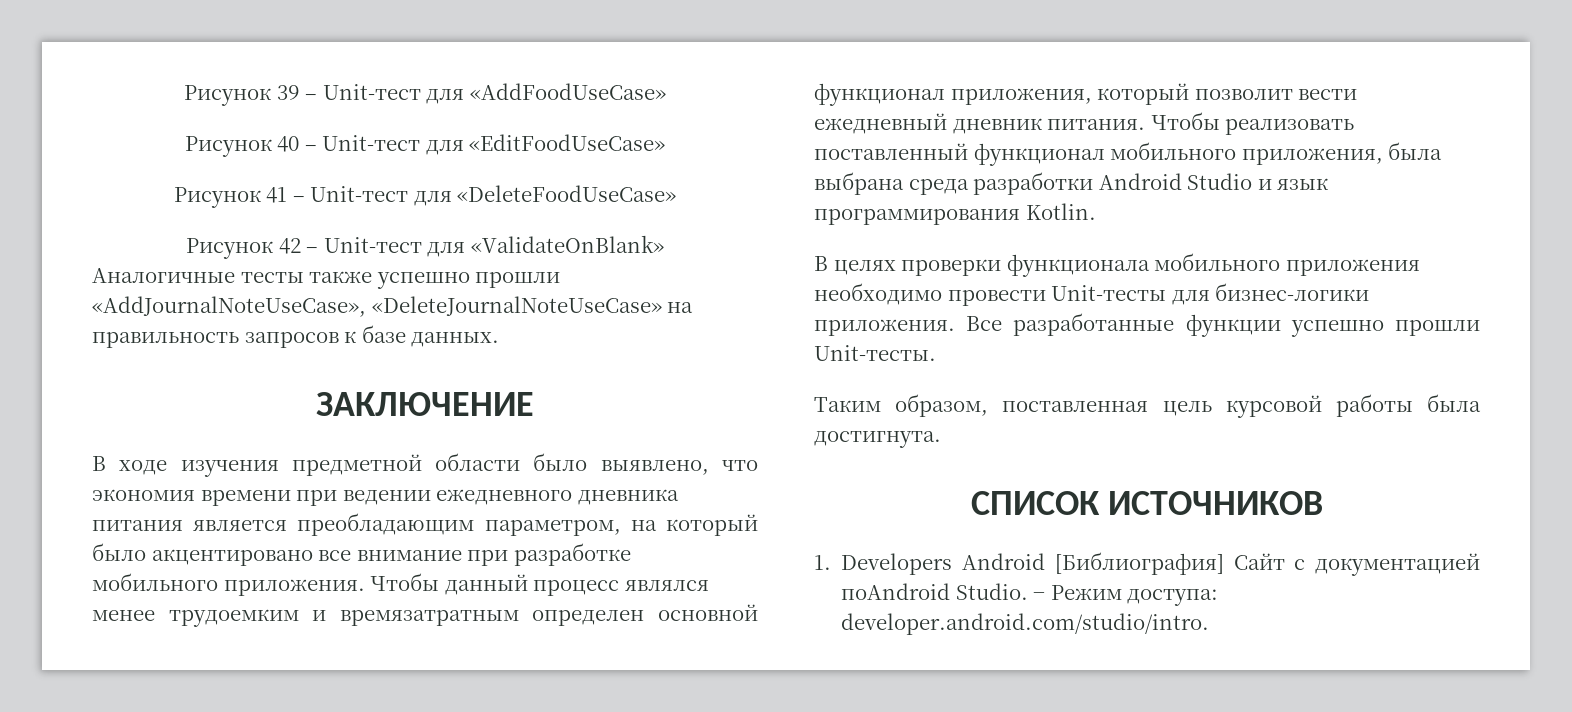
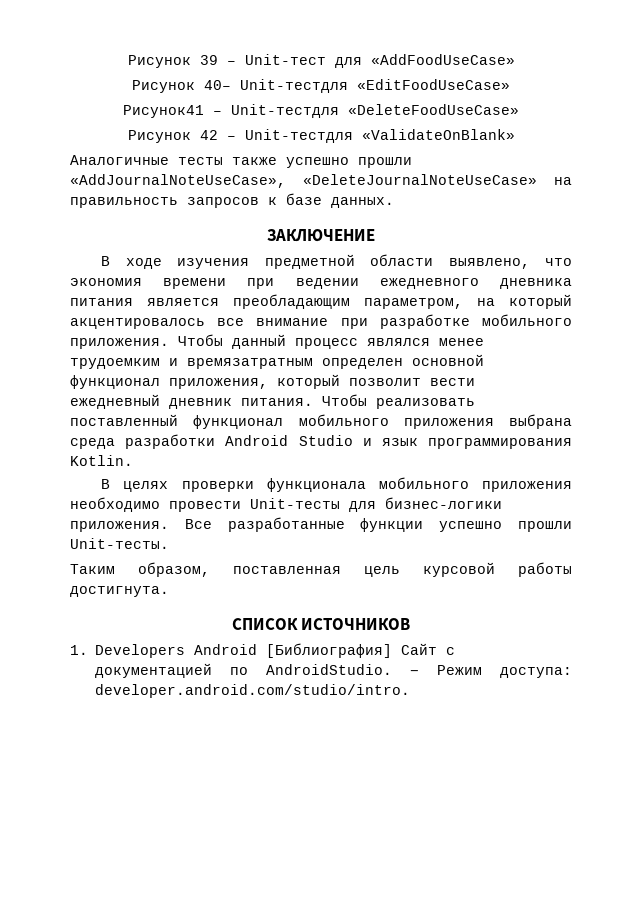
[277,134,666,155] [173,186,452,208] 40 – Unit-тест для «EditFoodUseCase» // Рисунок 41 – Unit-тест для -> [204,79,510,93] [123,104,339,118] 40– Unit-тестдля «EditFoodUseCase» // Рисунок41 – Unit-тестдля
[323,237,466,257] Unit-тест для -> [244,129,353,143] Unit-тестдля
[533,453,588,471] было -> (434, 260) none
[92,543,313,566] было акцентировано -> [70,318,205,329] акцентировалось
[1241,142,1443,165] приложения, была -> [403,418,494,429] приложения
[1427,394,1481,412] была -> (572, 569) none
[841,583,1028,600] поAndroid Studio. -> [230,664,393,675] по AndroidStudio.

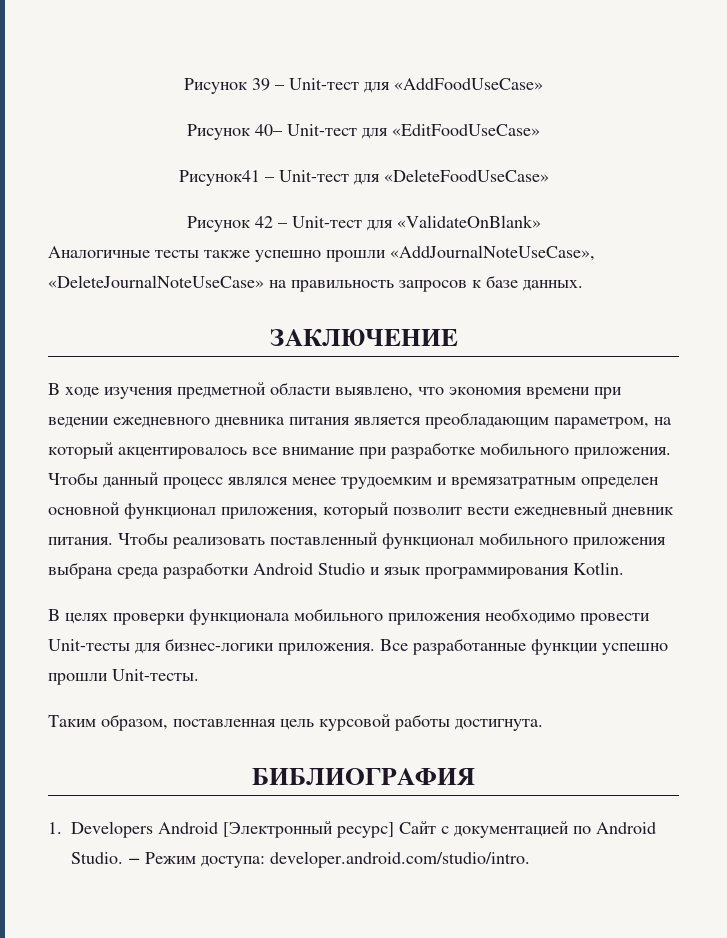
[240,79,348,93] Unit-тестдля -> [287,124,388,139] Unit-тест для
[231,104,339,118] Unit-тестдля -> [278,170,380,185] Unit-тест для
[244,129,353,143] Unit-тестдля -> [291,216,393,231] Unit-тест для
[231,618,411,630] СПИСОК ИСТОЧНИКОВ -> [251,768,476,785] БИБЛИОГРАФИЯ
[266,643,393,658] [Библиография] -> [223,821,394,838] [Электронный ресурс]
[266,664,393,675] AndroidStudio. -> [596,822,656,834] [71,852,123,864] Android Studio.

